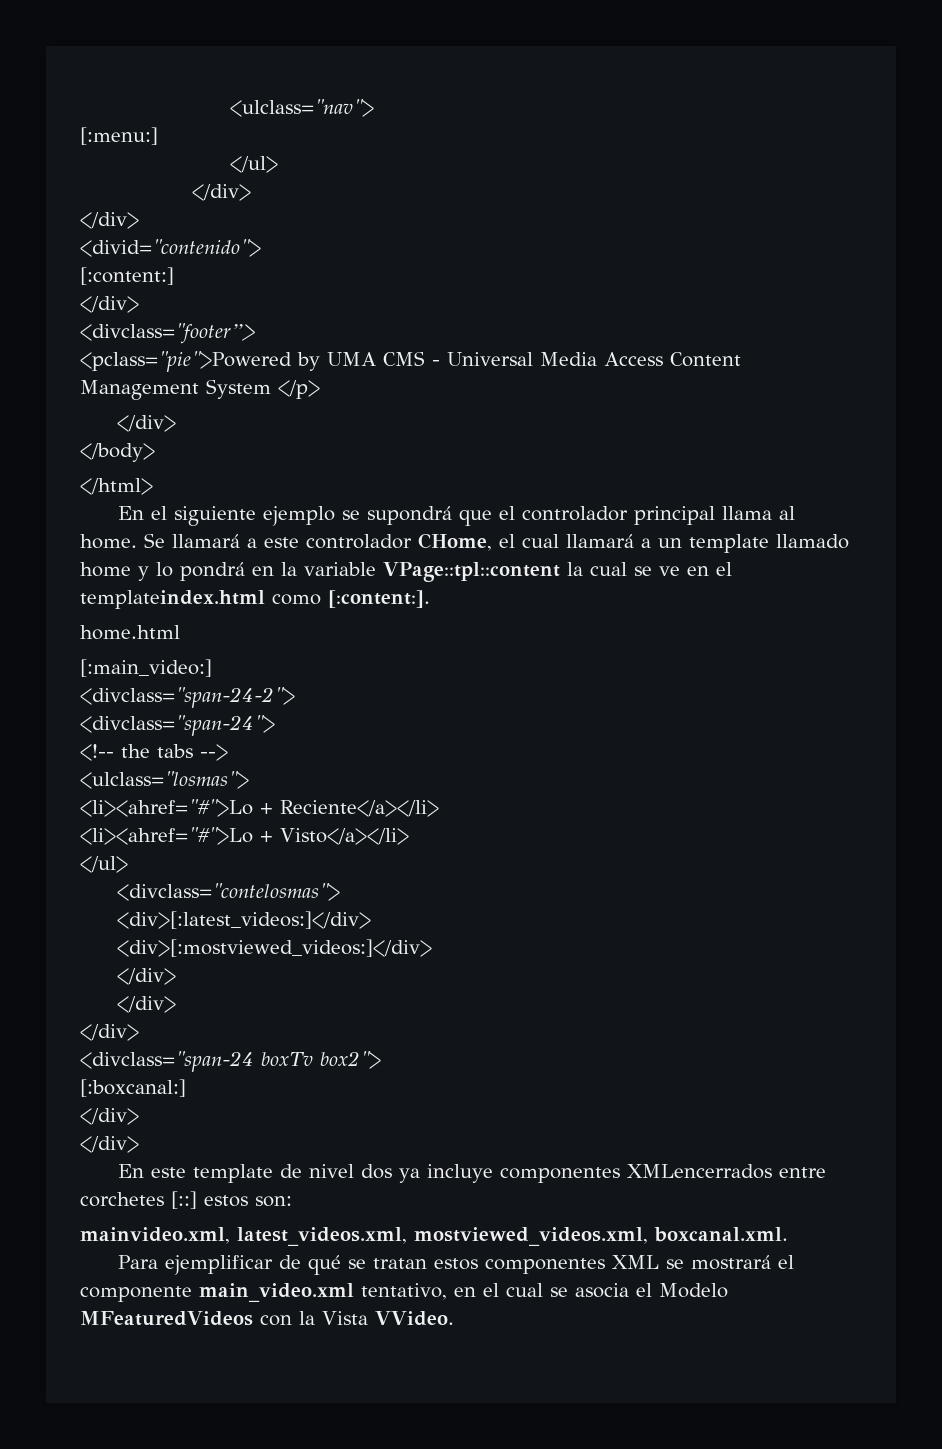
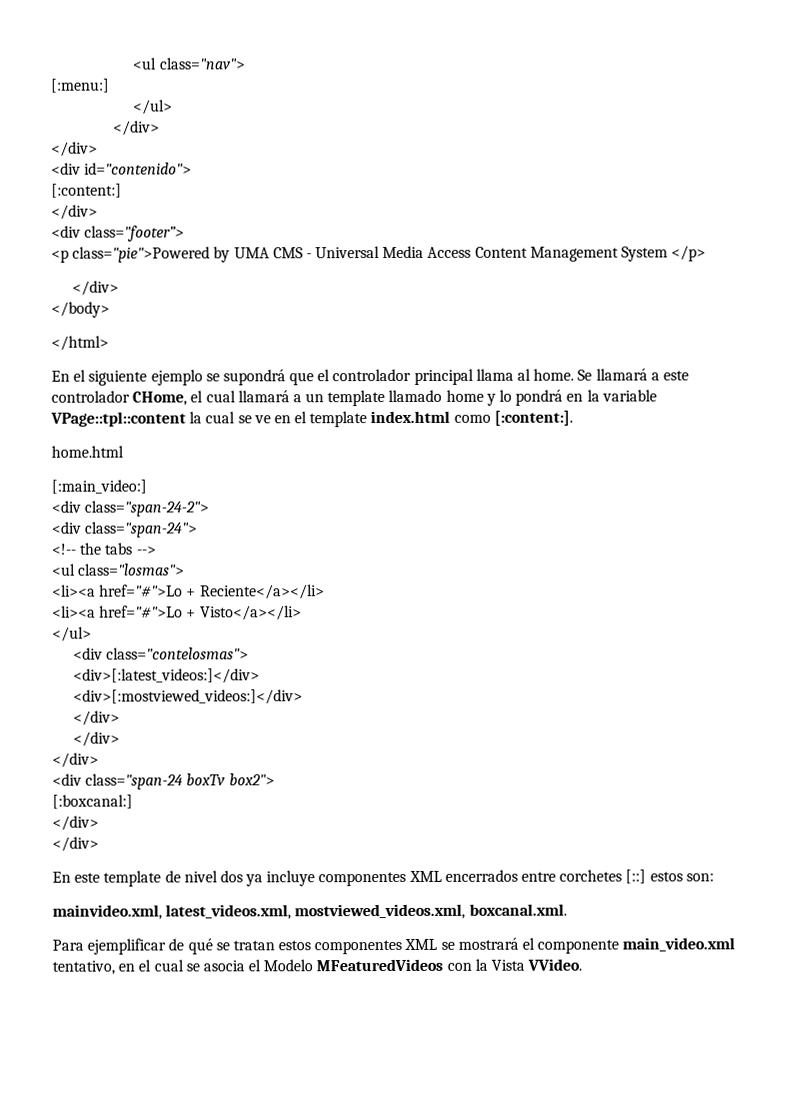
[229,99,374,117] <ulclass="nav"> -> [132,57,245,70] <ul class="nav">
[80,239,261,257] <divid="contenido"> -> [51,162,193,175] <div id="contenido">
[80,323,255,344] [80,351,292,372] <divclass="footer”> // <pclass="pie">Powered -> [51,225,185,242] [51,246,211,263] <div class="footer”> // <p class="pie">Powered
[80,590,265,609] templateindex.html -> [309,410,451,428] template index.html
[80,687,295,708] [80,715,275,736] <divclass="span-24-2"> // <divclass="span-24"> -> [51,500,210,517] [51,521,198,538] <div class="span-24-2"> // <div class="span-24">
[80,771,249,789] [80,799,253,817] <ulclass="losmas"> // <li><ahref="#">Lo -> [52,563,186,576] [52,584,184,597] <ul class="losmas"> // <li><a href="#">Lo
[80,827,253,845] <li><ahref="#">Lo -> [52,605,184,618] <li><a href="#">Lo
[117,883,341,901] <divclass="contelosmas"> -> [72,647,249,660] <div class="contelosmas">
[80,1051,254,1072] <divclass="span-24 -> [52,773,184,790] <div class="span-24
[626,1164,772,1179] XMLencerrados -> [408,869,518,882] XML encerrados

